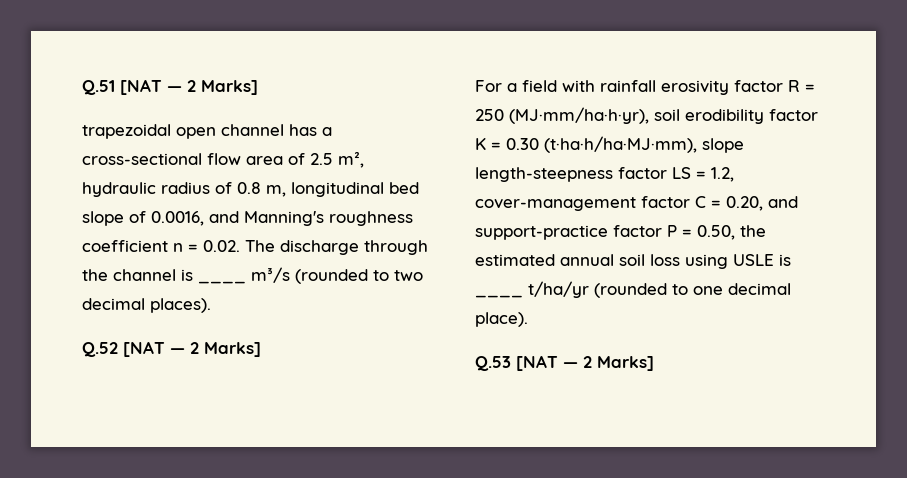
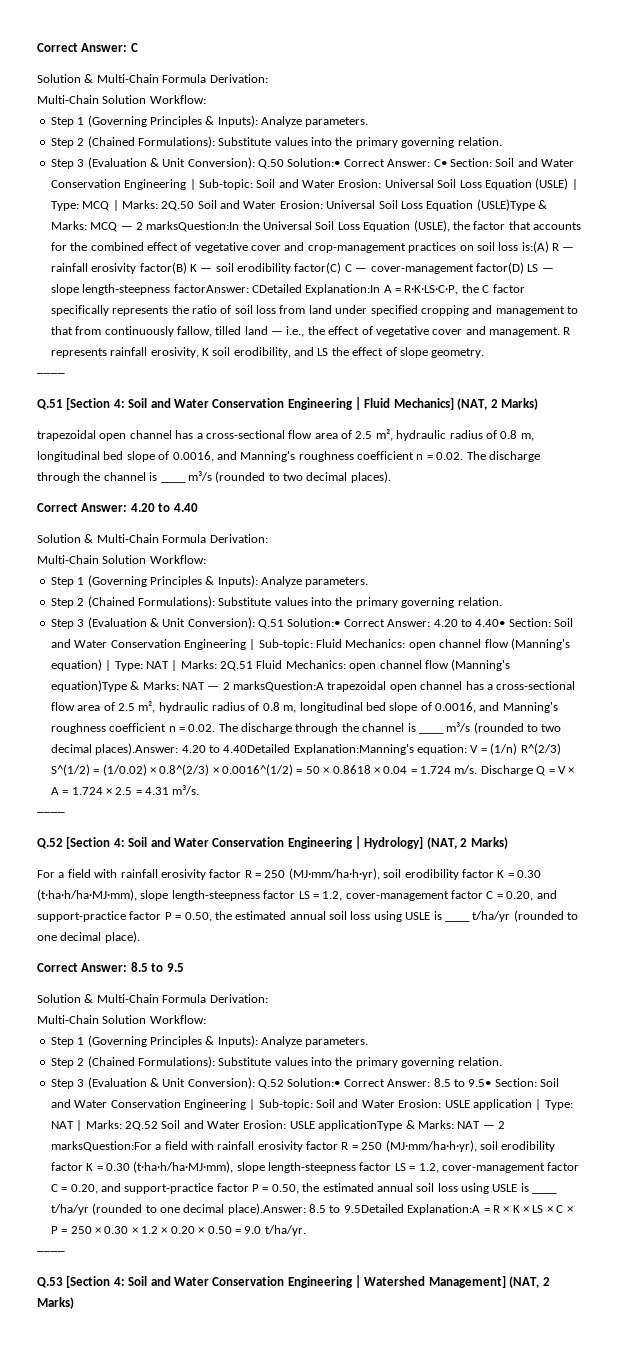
[82,79,258,95] Q.51 [NAT — 2 Marks] -> [37,43,138,52] [37,74,268,83] [37,95,206,104] [50,115,369,127] [50,136,502,148] [50,157,574,169] [50,178,578,190] [50,199,547,211] [50,220,581,232] [50,241,575,253] [50,262,554,274] [50,284,525,295] [50,305,578,316] [50,326,571,337] [50,347,485,358] [36,373,65,377] [37,397,538,410] Correct Answer: C // Solution & Multi-Chain Formula Derivation: // Multi-Chain Solution Workflow: // Step 1 (Governing Principles & Inputs): Analyze parameters. // Step 2 (Chained Formulations): Substitute values into the primary governing relation. // Step 3 (Evaluation & Unit Conversion): Q.50 Solution:• Correct Answer: C• Section: Soil and Water Conservation Engineering | Sub-topic: Soil and Water Erosion: Universal Soil Loss Equation (USLE) | Type: MCQ | Marks: 2Q.50 Soil and Water Erosion: Universal Soil Loss Equation (USLE)Type & Marks: MCQ — 2 marksQuestion:In the Universal Soil Loss Equation (USLE), the factor that accounts for the combined effect of vegetative cover and crop-management practices on soil loss is:(A) R — rainfall erosivity factor(B) K — soil erodibility factor(C) C — cover-management factor(D) LS — slope length-steepness factorAnswer: CDetailed Explanation:In A = R·K·LS·C·P, the C factor specifically represents the ratio of soil loss from land under specified cropping and management to that from continuously fallow, tilled land — i.e., the effect of vegetative cover and management. R represents rainfall erosivity, K soil erodibility, and LS the effect of slope geometry. // ──── // Q.51 [Section 4: Soil and Water Conservation Engineering | Fluid Mechanics] (NAT, 2 Marks)
[82,341,261,357] Q.52 [NAT — 2 Marks] -> [37,503,198,512] [37,534,268,543] [37,555,206,564] [50,575,369,587] [50,596,502,608] [50,617,573,629] [50,638,570,650] [50,659,511,671] [50,680,576,692] [50,701,558,713] [50,723,416,734] [418,732,444,734] [446,722,562,734] [50,743,561,755] [50,764,575,776] [50,785,200,795] [36,812,65,816] [37,836,508,849] Correct Answer: 4.20 to 4.40 // Solution & Multi-Chain Formula Derivation: // Multi-Chain Solution Workflow: // Step 1 (Governing Principles & Inputs): Analyze parameters. // Step 2 (Chained Formulations): Substitute values into the primary governing relation. // Step 3 (Evaluation & Unit Conversion): Q.51 Solution:• Correct Answer: 4.20 to 4.40• Section: Soil and Water Conservation Engineering | Sub-topic: Fluid Mechanics: open channel flow (Manning's equation) | Type: NAT | Marks: 2Q.51 Fluid Mechanics: open channel flow (Manning's equation)Type & Marks: NAT — 2 marksQuestion:A trapezoidal open channel has a cross-sectional flow area of 2.5 m², hydraulic radius of 0.8 m, longitudinal bed slope of 0.0016, and Manning's roughness coefficient n = 0.02. The discharge through the channel is ____ m³/s (rounded to two decimal places).Answer: 4.20 to 4.40Detailed Explanation:Manning's equation: V = (1/n) R^(2/3) S^(1/2) = (1/0.02) × 0.8^(2/3) × 0.0016^(1/2) = 50 × 0.8618 × 0.04 = 1.724 m/s. Discharge Q = V × A = 1.724 × 2.5 = 4.31 m³/s. // ──── // Q.52 [Section 4: Soil and Water Conservation Engineering | Hydrology] (NAT, 2 Marks)
[475,355,654,371] Q.53 [NAT — 2 Marks] -> [37,962,184,972] [37,994,268,1003] [37,1015,206,1024] [50,1035,369,1047] [50,1056,502,1068] [50,1077,559,1089] [50,1099,573,1110] [50,1120,505,1131] [50,1140,556,1152] [50,1161,580,1173] [50,1183,529,1194] [532,1192,558,1194] [50,1203,573,1215] [50,1225,306,1236] [36,1251,65,1255] [37,1275,550,1288] [37,1297,74,1309] Correct Answer: 8.5 to 9.5 // Solution & Multi-Chain Formula Derivation: // Multi-Chain Solution Workflow: // Step 1 (Governing Principles & Inputs): Analyze parameters. // Step 2 (Chained Formulations): Substitute values into the primary governing relation. // Step 3 (Evaluation & Unit Conversion): Q.52 Solution:• Correct Answer: 8.5 to 9.5• Section: Soil and Water Conservation Engineering | Sub-topic: Soil and Water Erosion: USLE application | Type: NAT | Marks: 2Q.52 Soil and Water Erosion: USLE applicationType & Marks: NAT — 2 marksQuestion:For a field with rainfall erosivity factor R = 250 (MJ·mm/ha·h·yr), soil erodibility factor K = 0.30 (t·ha·h/ha·MJ·mm), slope length-steepness factor LS = 1.2, cover-management factor C = 0.20, and support-practice factor P = 0.50, the estimated annual soil loss using USLE is ____ t/ha/yr (rounded to one decimal place).Answer: 8.5 to 9.5Detailed Explanation:A = R × K × LS × C × P = 250 × 0.30 × 1.2 × 0.20 × 0.50 = 9.0 t/ha/yr. // ──── // Q.53 [Section 4: Soil and Water Conservation Engineering | Watershed Management] (NAT, 2 Marks)

